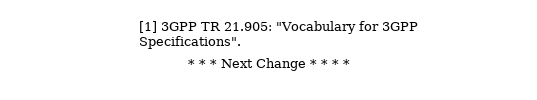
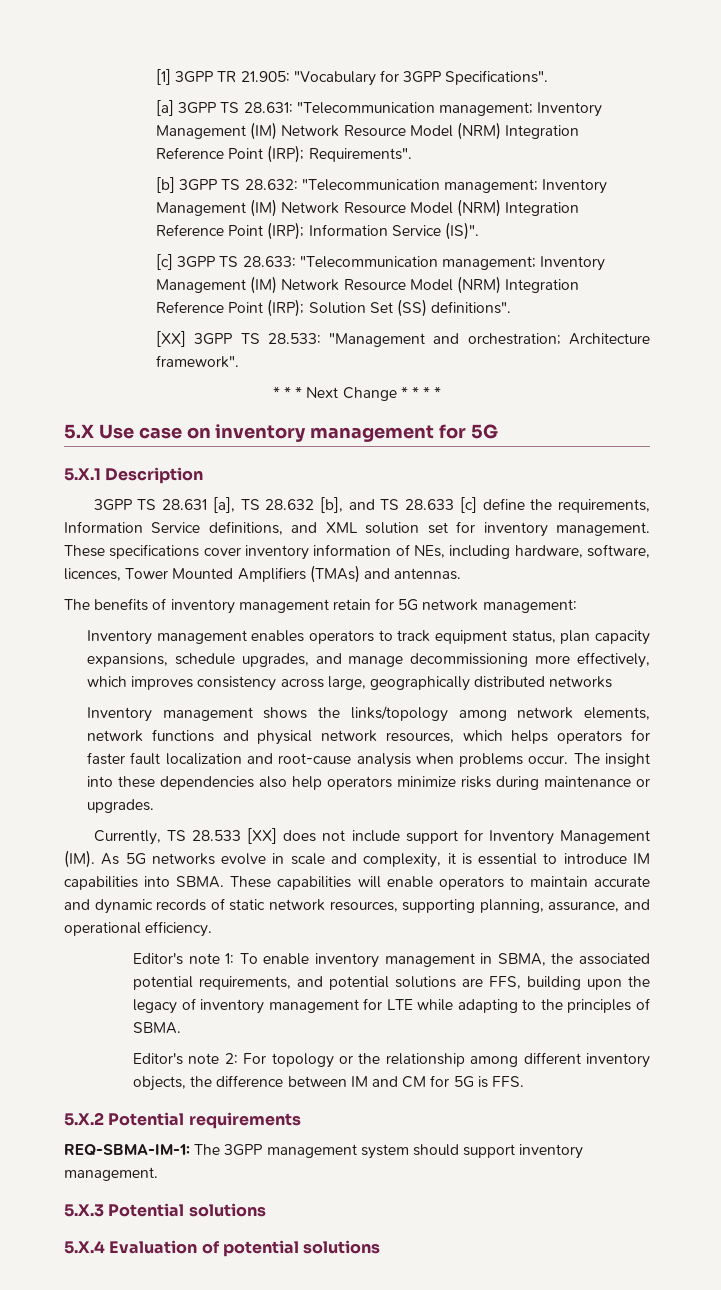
(242, 42) none -> [156,100,603,117] [156,122,580,140] [156,145,412,163] [156,177,608,194] [156,199,580,217] [156,222,479,240] [156,254,606,271] [156,276,580,294] [156,299,512,317] [156,331,650,347] [156,355,240,368] // [a] 3GPP TS 28.631: "Telecommunication management; Inventory Management (IM) Network Resource Model (NRM) Integration Reference Point (IRP); Requirements". // [b] 3GPP TS 28.632: "Telecommunication management; Inventory Management (IM) Network Resource Model (NRM) Integration Reference Point (IRP); Information Service (IS)". // [c] 3GPP TS 28.633: "Telecommunication management; Inventory Management (IM) Network Resource Model (NRM) Integration Reference Point (IRP); Solution Set (SS) definitions". // [XX] 3GPP TS 28.533: "Management and orchestration; Architecture framework".
(350, 63) none -> [64,424,499,442] [64,467,204,484] [93,497,650,513] [64,521,651,537] [64,544,650,560] [64,565,462,583] [64,598,577,614] [87,630,651,645] [87,652,650,668] [87,676,613,691] [87,706,650,722] [87,729,650,745] [87,752,650,768] [87,776,650,790] [87,799,155,813] [93,828,650,845] [64,850,650,868] [64,876,651,890] [64,898,651,914] [64,921,213,937] [133,953,650,968] [133,976,650,990] [133,998,650,1014] [133,1022,182,1034] [133,1052,650,1068] [133,1075,524,1091] [64,1112,301,1129] [64,1144,584,1159] [64,1167,158,1181] [64,1203,266,1217] [64,1240,381,1257] // 5.X Use case on inventory management for 5G // 5.X.1 Description // 3GPP TS 28.631 [a], TS 28.632 [b], and TS 28.633 [c] define the requirements, Information Service definitions, and XML solution set for inventory management. These specifications cover inventory information of NEs, including hardware, software, licences, Tower Mounted Amplifiers (TMAs) and antennas. // The benefits of inventory management retain for 5G network management: // Inventory management enables operators to track equipment status, plan capacity expansions, schedule upgrades, and manage decommissioning more effectively, which improves consistency across large, geographically distributed networks // Inventory management shows the links/topology among network elements, network functions and physical network resources, which helps operators for faster fault localization and root-cause analysis when problems occur. The insight into these dependencies also help operators minimize risks during maintenance or upgrades. // Currently, TS 28.533 [XX] does not include support for Inventory Management (IM). As 5G networks evolve in scale and complexity, it is essential to introduce IM capabilities into SBMA. These capabilities will enable operators to maintain accurate and dynamic records of static network resources, supporting planning, assurance, and operational efficiency. // Editor's note 1: To enable inventory management in SBMA, the associated potential requirements, and potential solutions are FFS, building upon the legacy of inventory management for LTE while adapting to the principles of SBMA. // Editor's note 2: For topology or the relationship among different inventory objects, the difference between IM and CM for 5G is FFS. // 5.X.2 Potential requirements // REQ-SBMA-IM-1: The 3GPP management system should support inventory management. // 5.X.3 Potential solutions // 5.X.4 Evaluation of potential solutions

